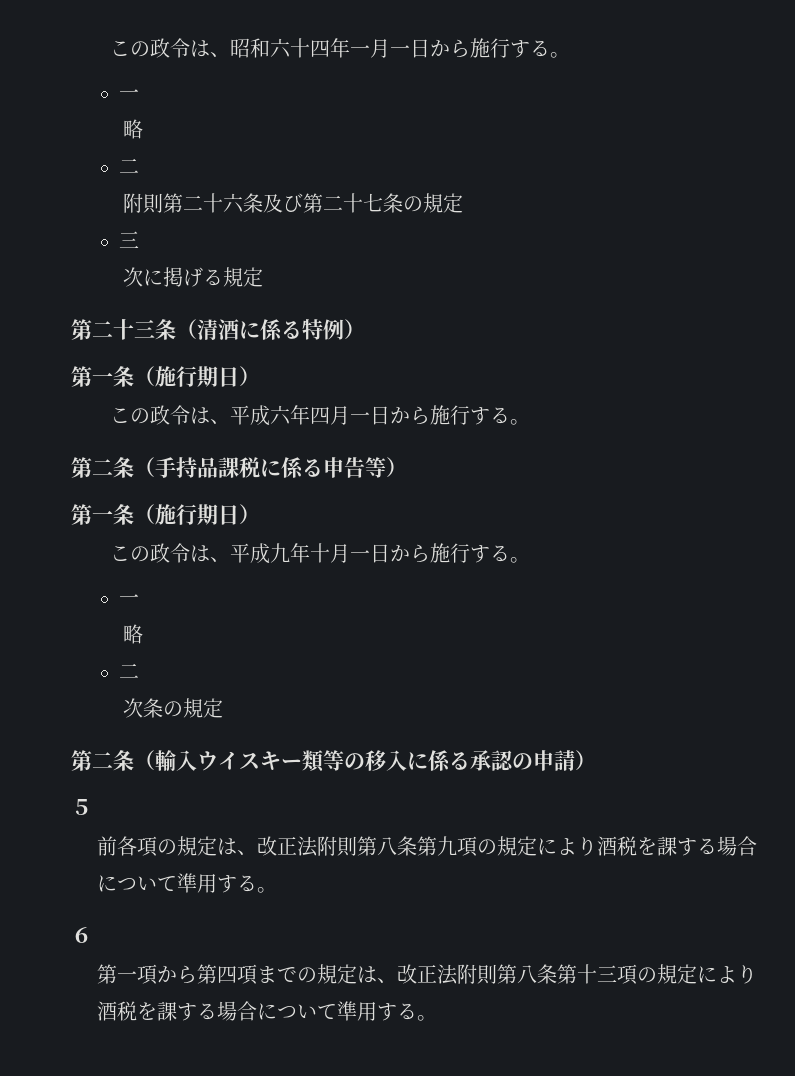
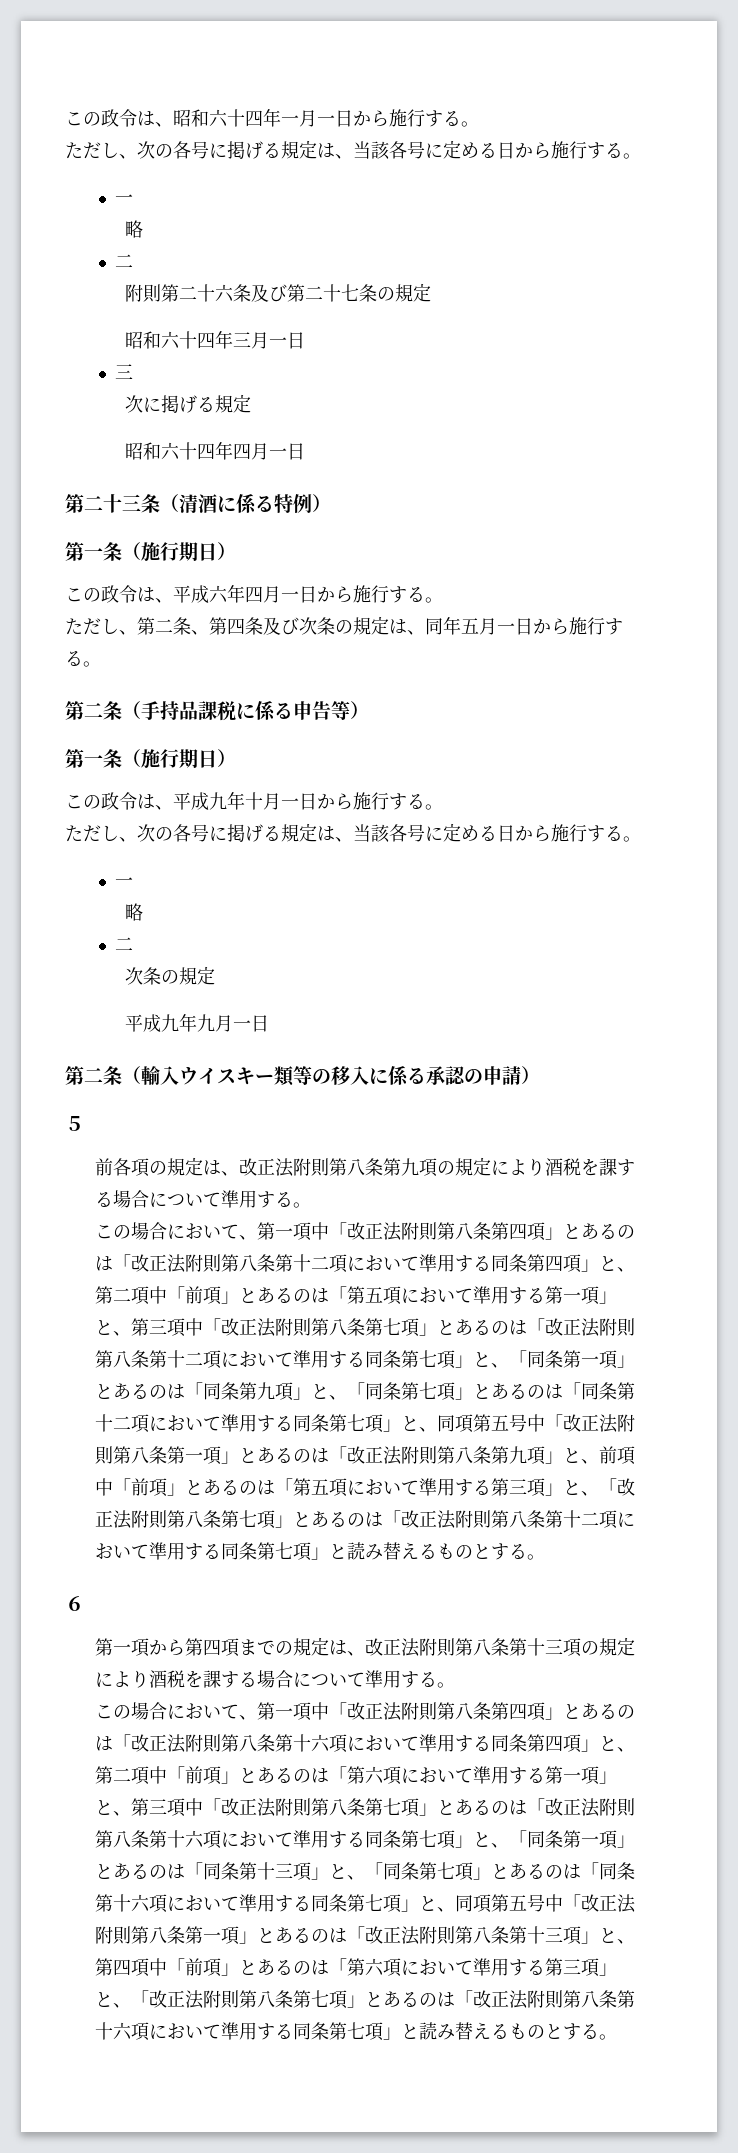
(571, 55) none -> [65,140,641,160] // ただし、次の各号に掲げる規定は、当該各号に定める日から施行する。
(463, 203) none -> [125,330,306,349] // 昭和六十四年三月一日
(263, 277) none -> [125,441,306,460] // 昭和六十四年四月一日
(531, 422) none -> [65,616,623,635] [65,651,101,667] // ただし、第二条、第四条及び次条の規定は、同年五月一日から施行する。
(531, 560) none -> [65,823,641,843] // ただし、次の各号に掲げる規定は、当該各号に定める日から施行する。
(223, 708) none -> [125,1013,270,1032] // 平成九年九月一日
(277, 890) none -> [95,1222,636,1241] [95,1254,636,1273] [95,1286,618,1305] [95,1318,636,1337] [95,1350,636,1369] [95,1382,636,1401] [95,1414,636,1433] [95,1446,636,1465] [95,1478,636,1497] [95,1510,636,1529] [95,1542,546,1561] // この場合において、第一項中「改正法附則第八条第四項」とあるのは「改正法附則第八条第十二項において準用する同条第四項」と、第二項中「前項」とあるのは「第五項において準用する第一項」と、第三項中「改正法附則第八条第七項」とあるのは「改正法附則第八条第十二項において準用する同条第七項」と、「同条第一項」とあるのは「同条第九項」と、「同条第七項」とあるのは「同条第十二項において準用する同条第七項」と、同項第五号中「改正法附則第八条第一項」とあるのは「改正法附則第八条第九項」と、前項中「前項」とあるのは「第五項において準用する第三項」と、「改正法附則第八条第七項」とあるのは「改正法附則第八条第十二項において準用する同条第七項」と読み替えるものとする。
(437, 1018) none -> [95,1702,636,1721] [95,1734,636,1753] [95,1766,618,1785] [95,1798,636,1817] [95,1830,636,1849] [95,1862,636,1881] [95,1894,637,1913] [95,1926,636,1945] [95,1958,618,1977] [95,1990,636,2009] [95,2022,618,2041] // この場合において、第一項中「改正法附則第八条第四項」とあるのは「改正法附則第八条第十六項において準用する同条第四項」と、第二項中「前項」とあるのは「第六項において準用する第一項」と、第三項中「改正法附則第八条第七項」とあるのは「改正法附則第八条第十六項において準用する同条第七項」と、「同条第一項」とあるのは「同条第十三項」と、「同条第七項」とあるのは「同条第十六項において準用する同条第七項」と、同項第五号中「改正法附則第八条第一項」とあるのは「改正法附則第八条第十三項」と、第四項中「前項」とあるのは「第六項において準用する第三項」と、「改正法附則第八条第七項」とあるのは「改正法附則第八条第十六項において準用する同条第七項」と読み替えるものとする。

